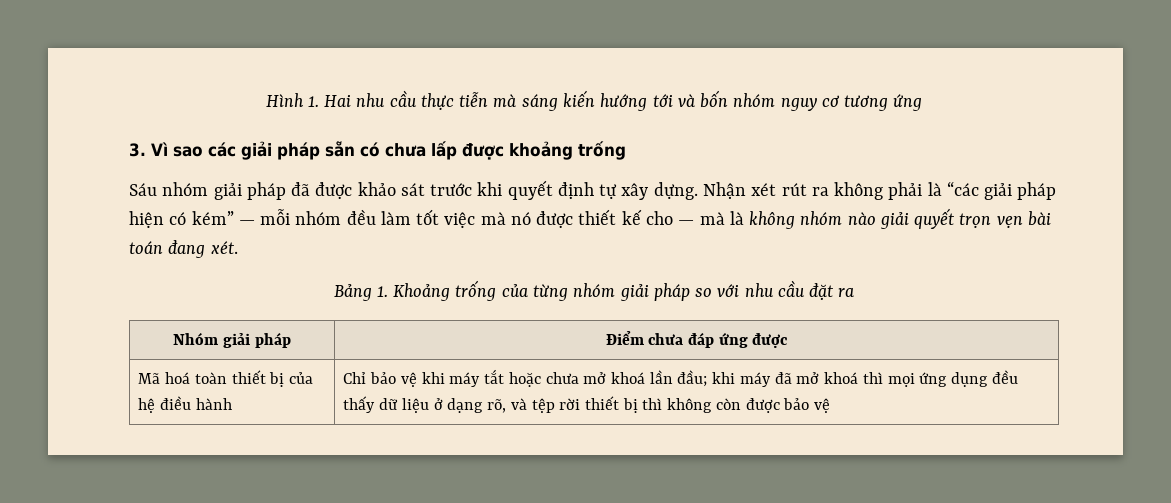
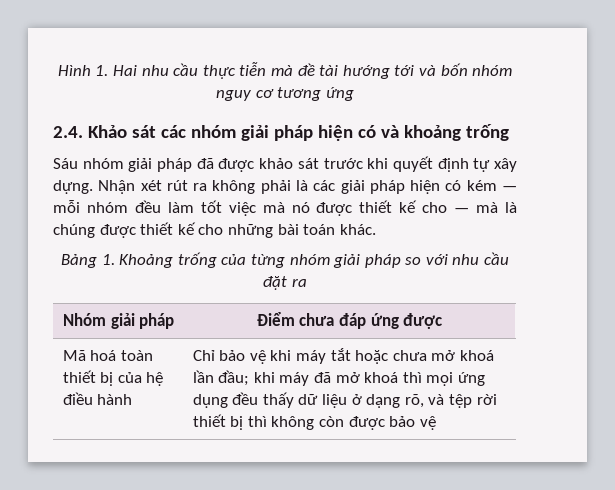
[521,90,595,111] sáng kiến -> [297,63,339,76] đề tài
[129,141,504,160] 3. Vì sao các giải pháp sẵn có chưa lấp được -> [53,125,399,141] 2.4. Khảo sát các nhóm giải pháp hiện có và
[946,181,1057,200] [129,211,234,228] “các giải pháp hiện có kém” -> [313,180,497,194] các giải pháp hiện có kém
[749,208,1051,229] [129,240,238,258] không nhóm nào giải quyết trọn vẹn bài toán đang xét. -> [53,222,376,238] chúng được thiết kế cho những bài toán khác.

